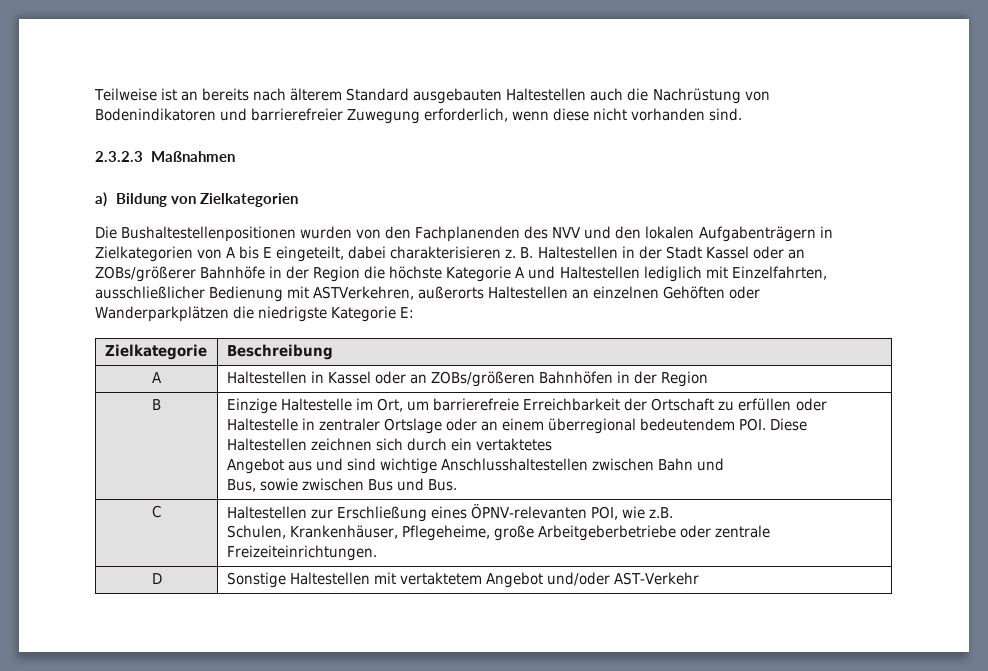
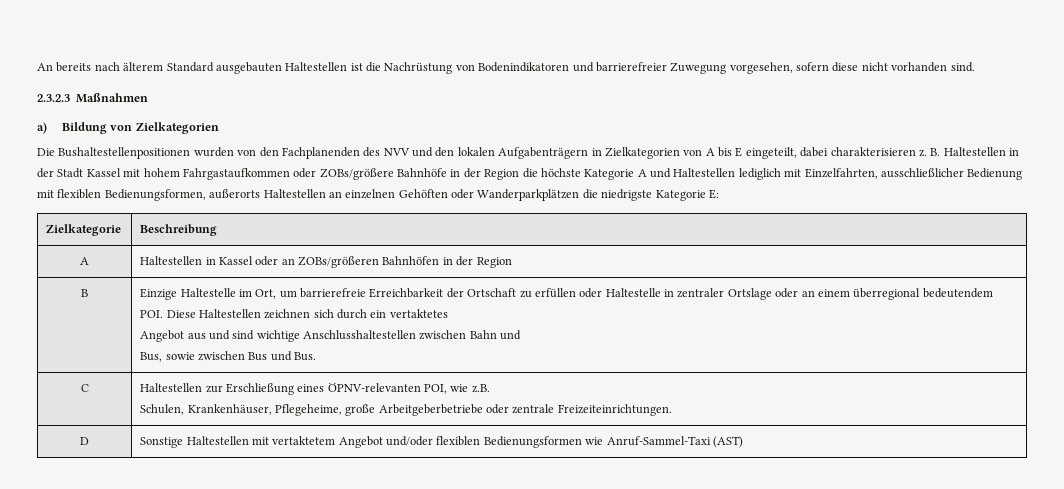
[94,88,199,101] Teilweise ist an -> [37,63,53,71] An
[590,88,624,101] auch -> [350,63,363,71] ist
[424,108,550,122] erforderlich, wenn -> [729,62,829,74] vorgesehen, sofern
[752,246,805,259] [95,266,196,282] oder an ZOBs/größerer -> [123,168,394,180] mit hohem Fahrgastaufkommen oder ZOBs/größere
[313,286,415,300] ASTVerkehren, -> [57,189,206,201] flexiblen Bedienungsformen,
[614,572,700,585] AST-Verkehr -> [436,436,743,448] flexiblen Bedienungsformen wie Anruf-Sammel-Taxi (AST)

